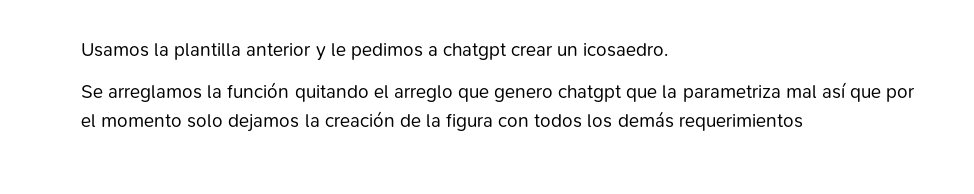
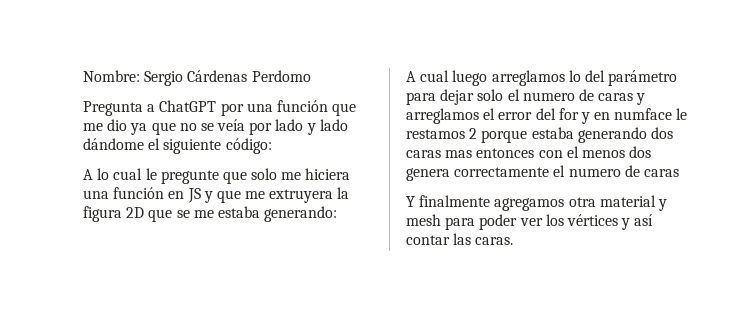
[81,43,669,61] [81,82,916,102] [81,111,803,132] Usamos la plantilla anterior y le pedimos a chatgpt crear un icosaedro. // Se arreglamos la función quitando el arreglo que genero chatgpt que la parametriza mal así que por el momento solo dejamos la creación de la figura con todos los demás requerimientos -> [83,70,311,86] [83,100,357,116] [83,119,348,135] [83,138,272,154] [83,168,351,184] [83,187,350,203] [83,206,338,222] [406,70,678,86] [406,89,646,105] [406,108,688,124] [406,127,673,143] [406,146,652,158] [406,165,679,181] [406,195,667,211] [406,214,654,230] [406,233,514,245] Nombre: Sergio Cárdenas Perdomo // Pregunta a ChatGPT por una función que me dio ya que no se veía por lado y lado dándome el siguiente código: // A lo cual le pregunte que solo me hiciera una función en JS y que me extruyera la figura 2D que se me estaba generando: // A cual luego arreglamos lo del parámetro para dejar solo el numero de caras y arreglamos el error del for y en numface le restamos 2 porque estaba generando dos caras mas entonces con el menos dos genera correctamente el numero de caras // Y finalmente agregamos otra material y mesh para poder ver los vértices y así contar las caras.

